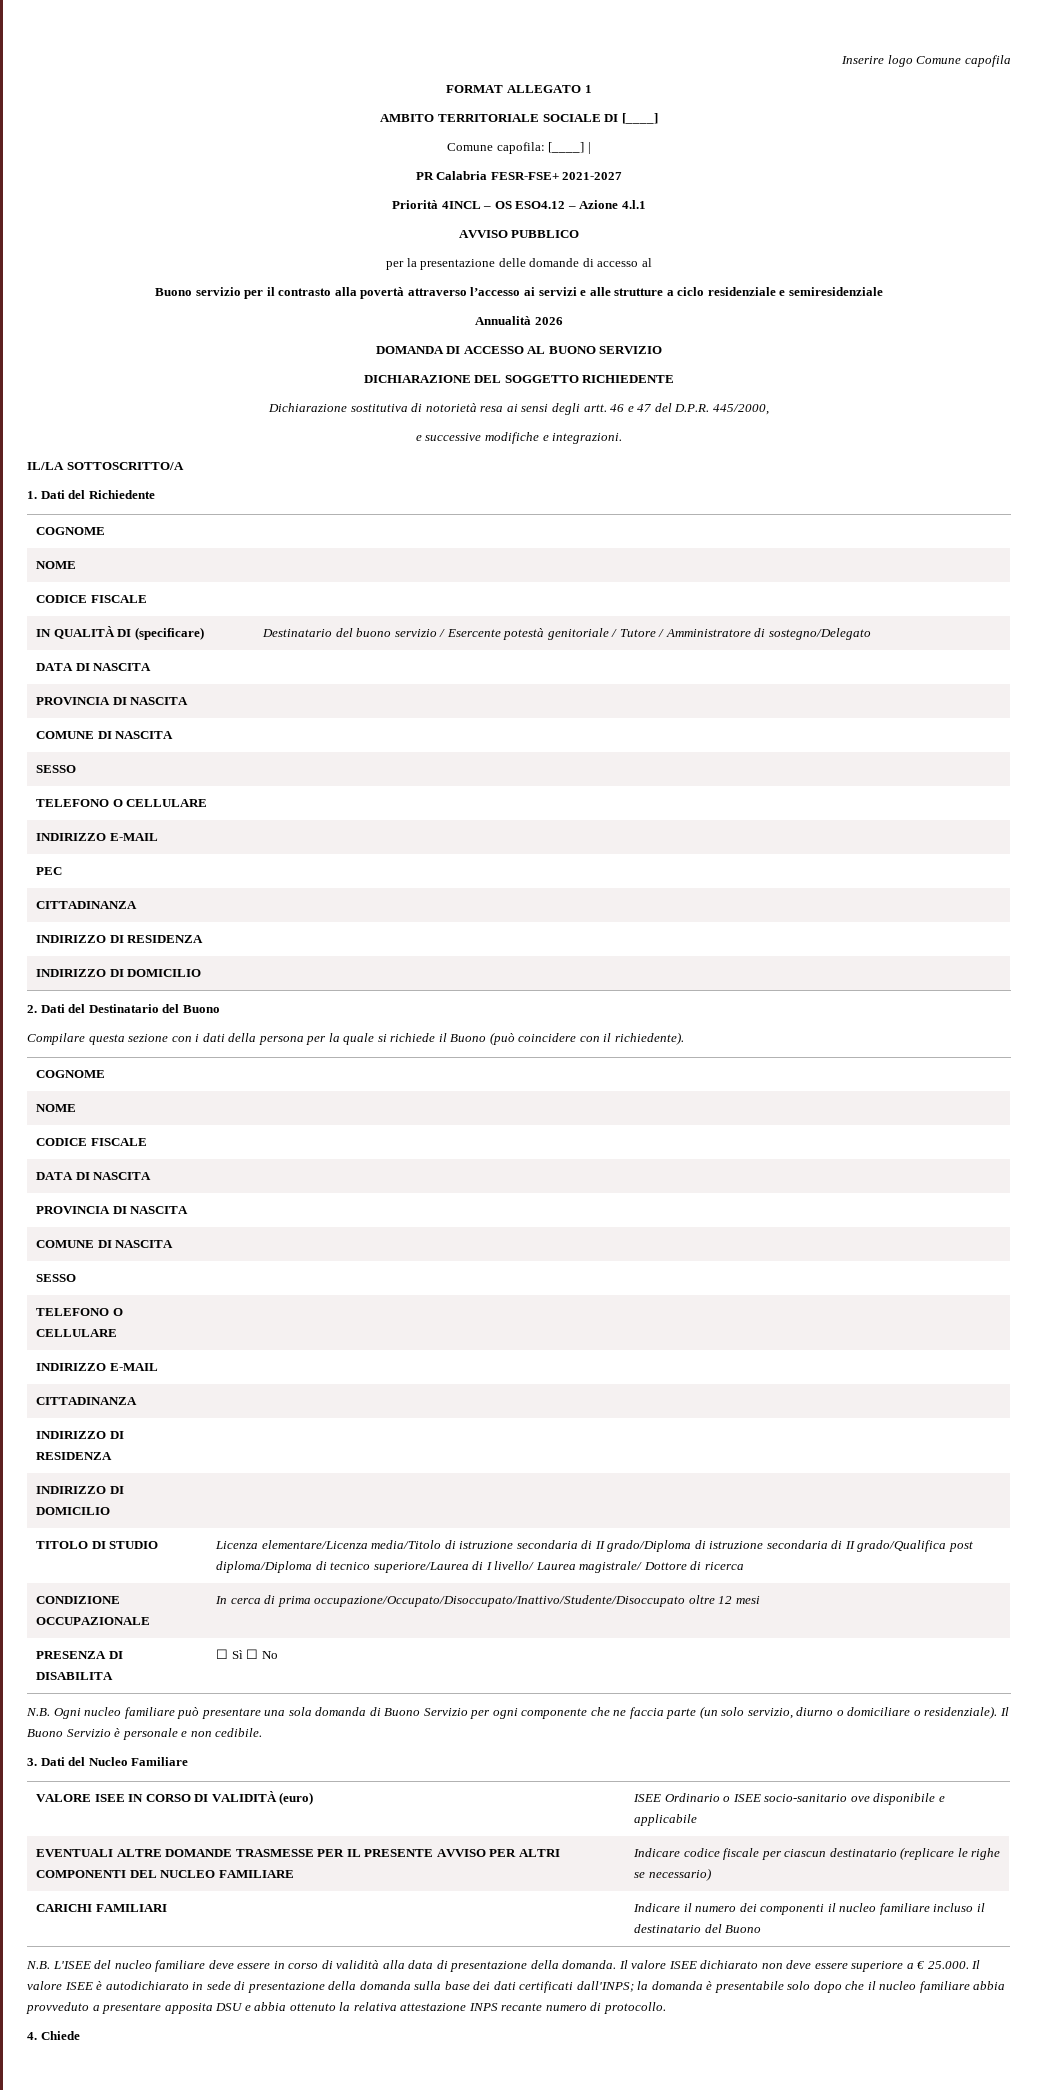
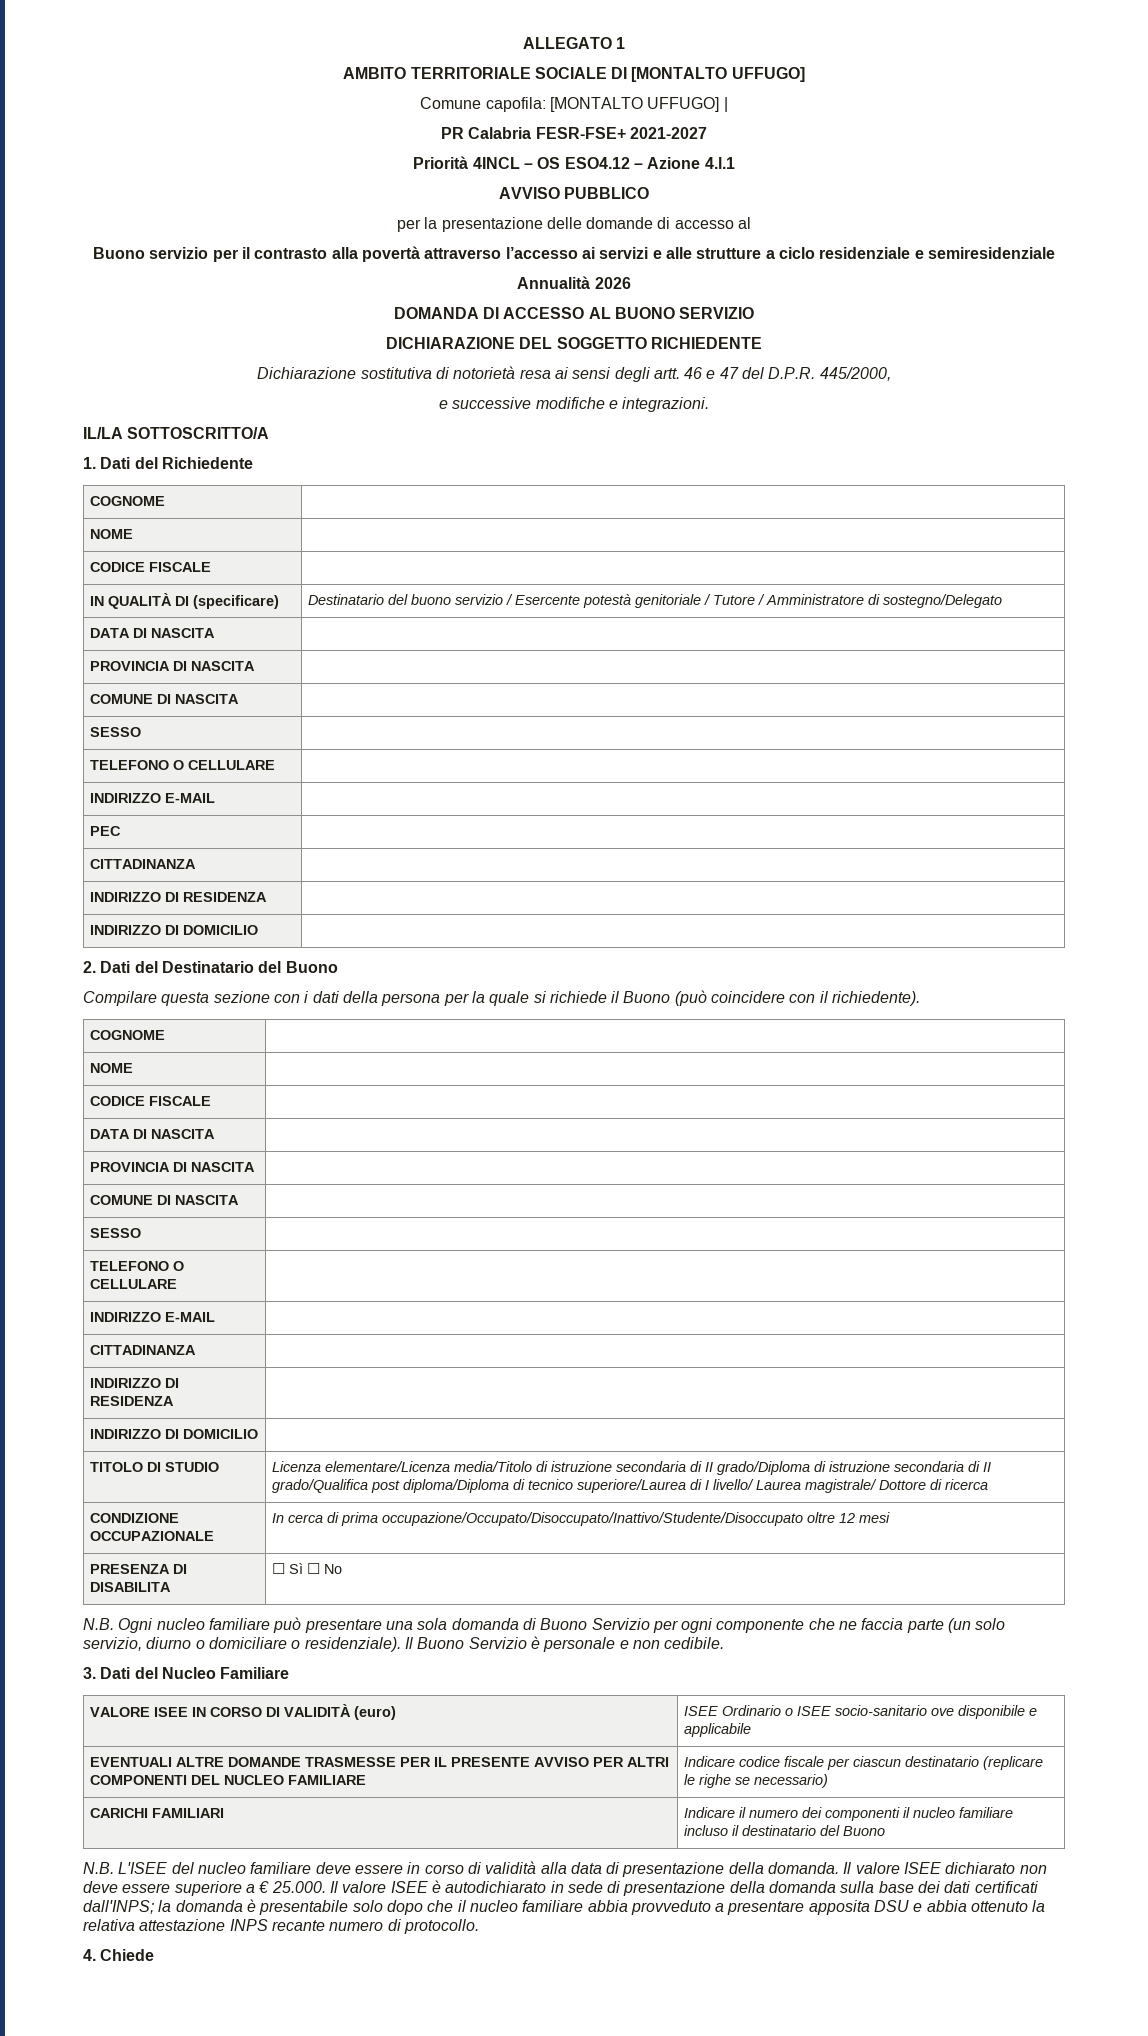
[841,55,1011,67] [446,85,504,93] Inserire logo Comune capofila // FORMAT -> (522, 43) none
[621,113,658,124] [____] -> [631,67,805,82] [MONTALTO UFFUGO]
[548,142,585,153] [____] -> [550,97,720,112] [MONTALTO UFFUGO]

